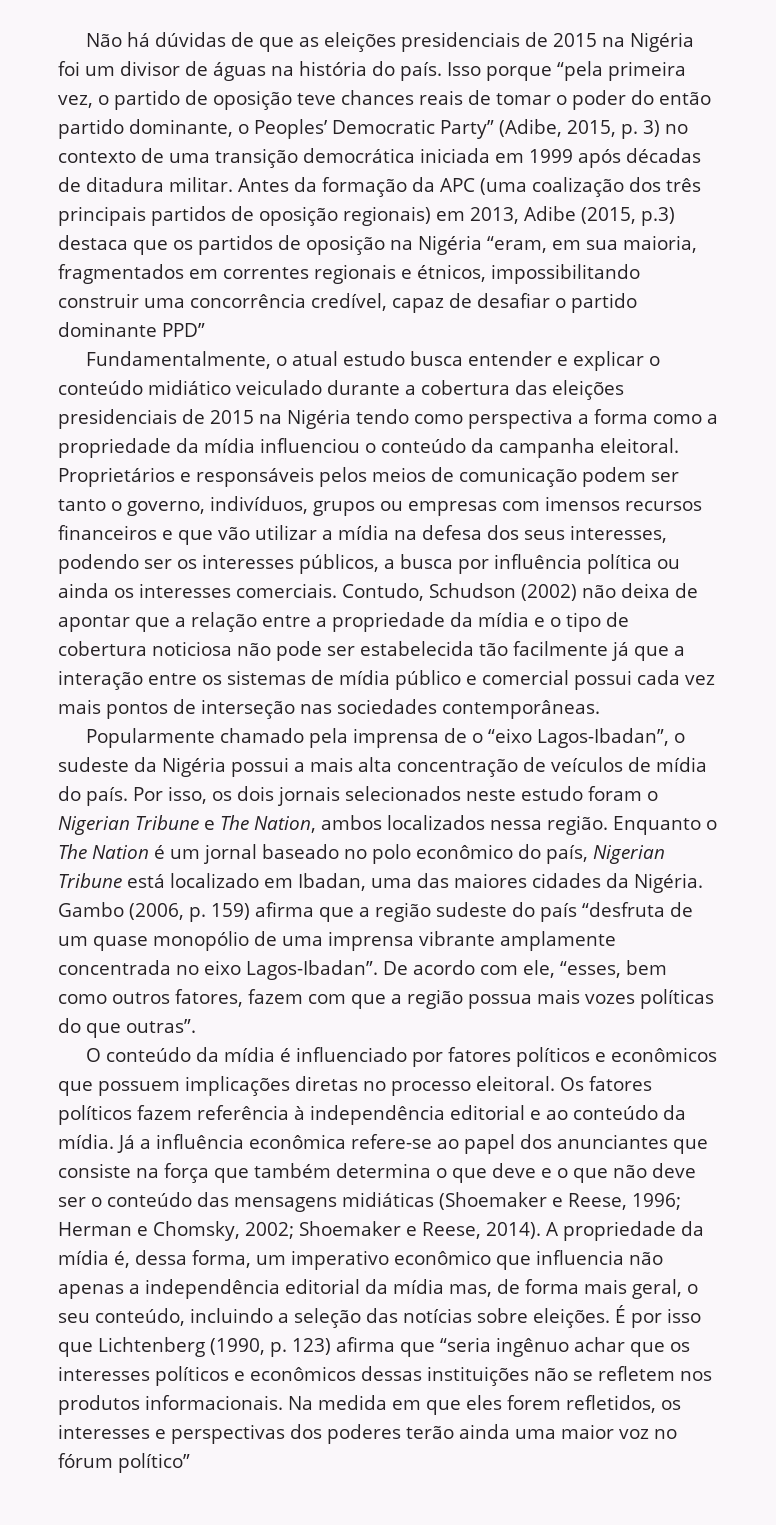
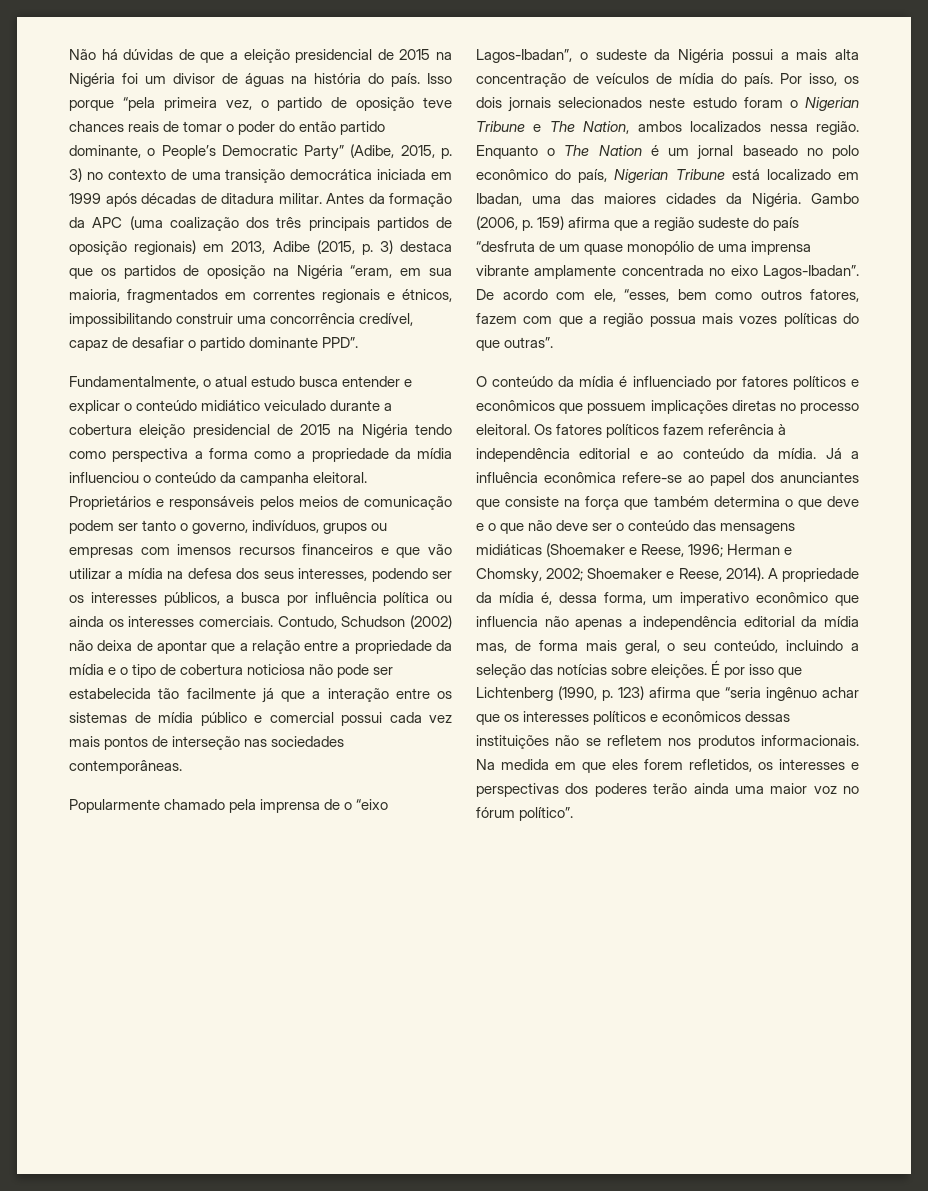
[299,32,521,52] as eleições presidenciais -> [230,49,373,63] a eleição presidencial
[254,119,327,139] Peoples’ -> [161,145,216,159] People’s
[641,207,675,226] p.3) -> [361,240,393,255] p. 3)
[162,323,205,337] PPD” -> [322,337,359,348] PPD”.
[515,380,624,400] [58,409,177,429] das eleições presidenciais -> [139,424,270,438] eleição presidencial
[118,1453,190,1473] político” -> [519,807,574,821] político”.

